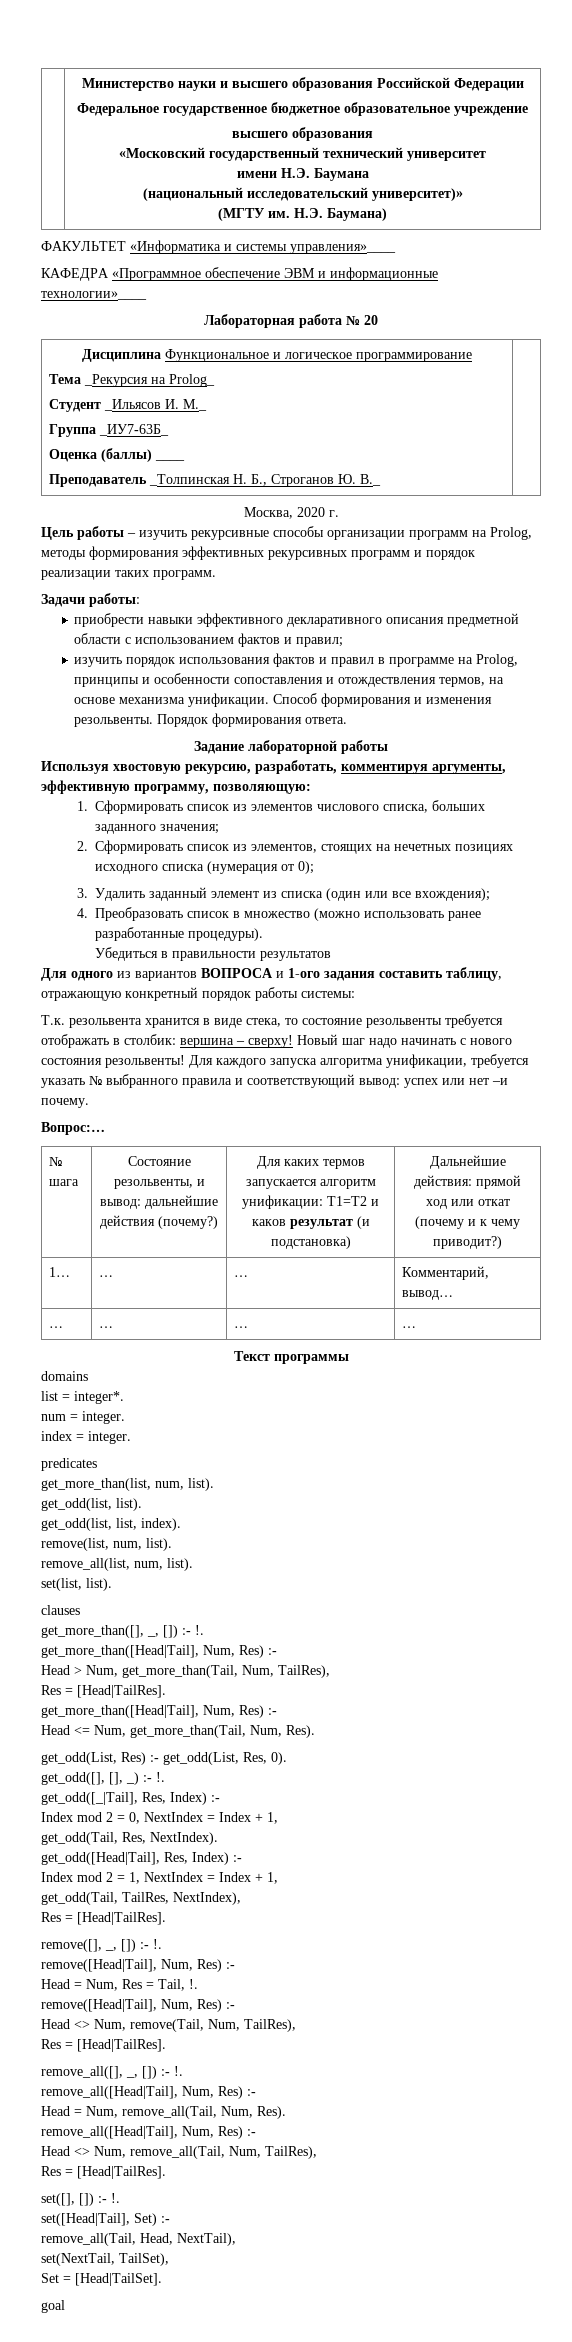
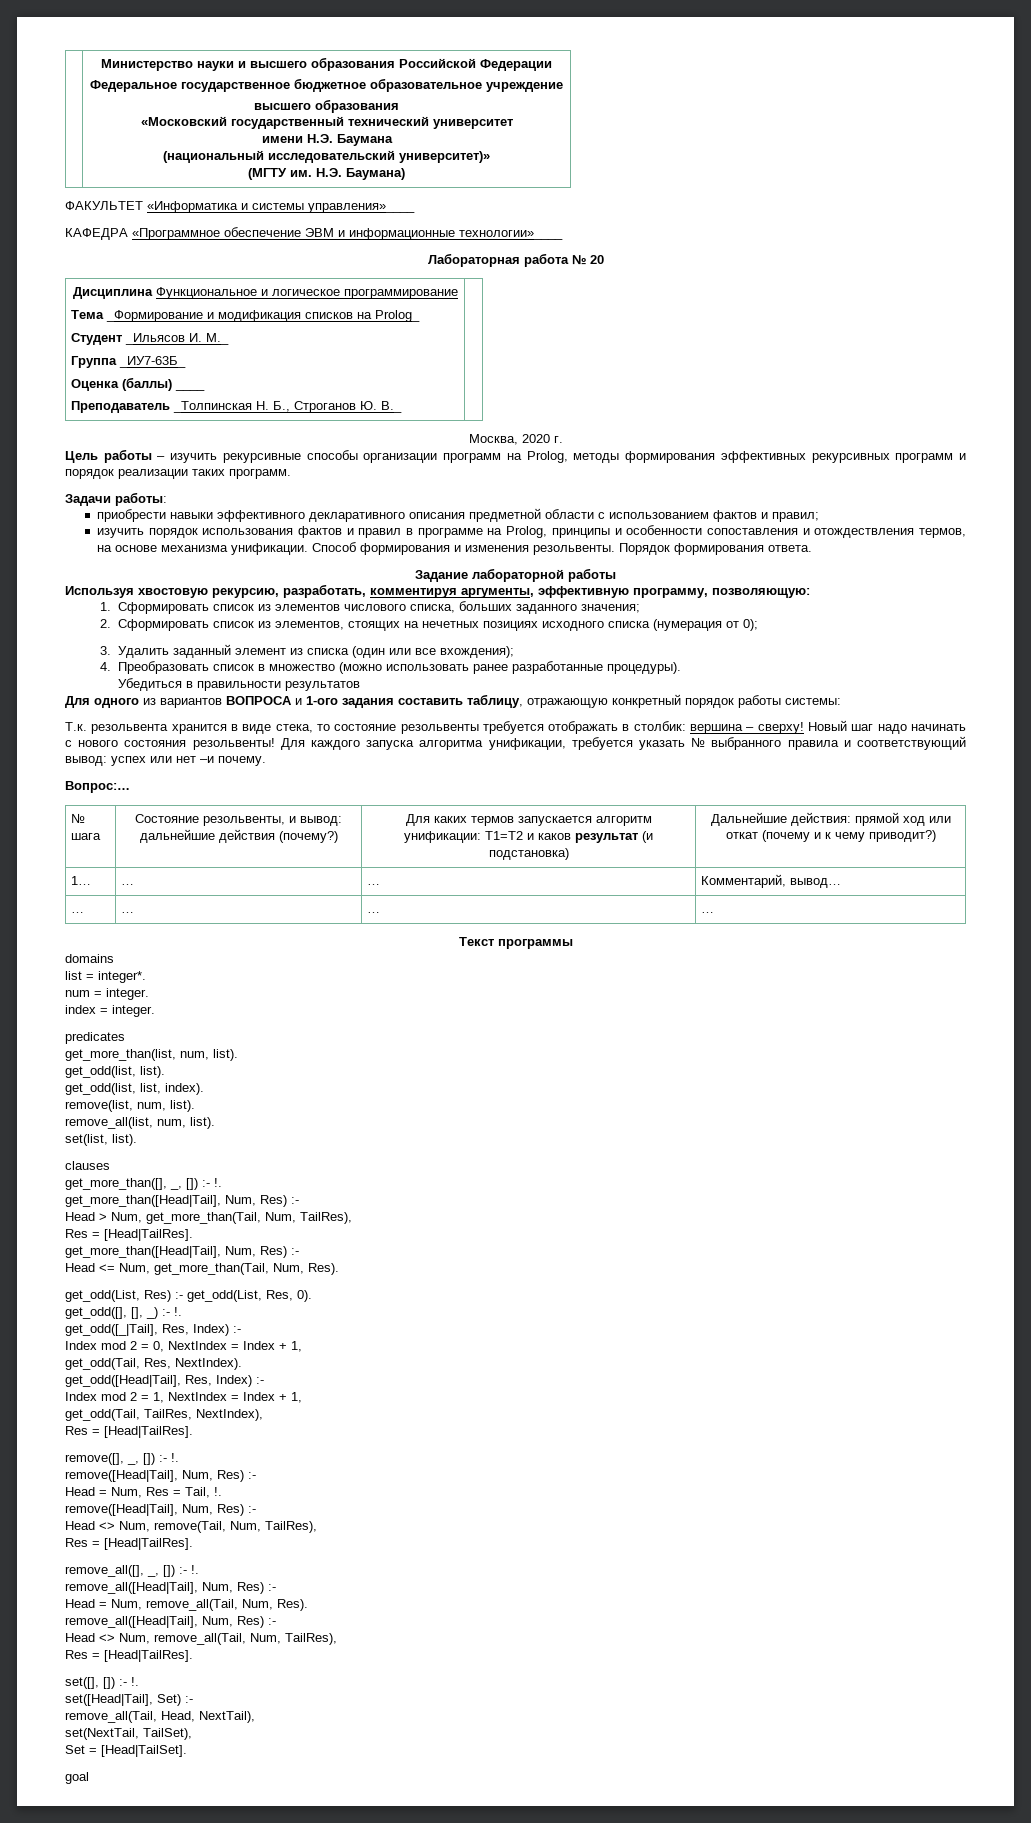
[84,374,149,387] _Рекурсия -> [105,310,353,322] _Формирование и модификация списков

